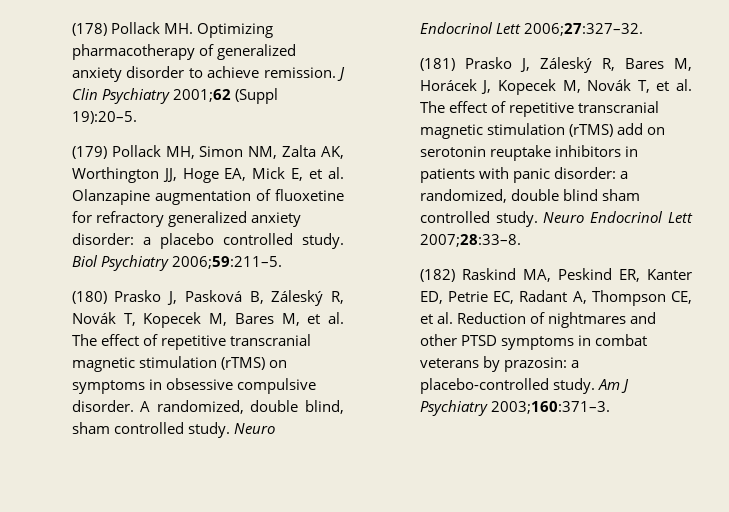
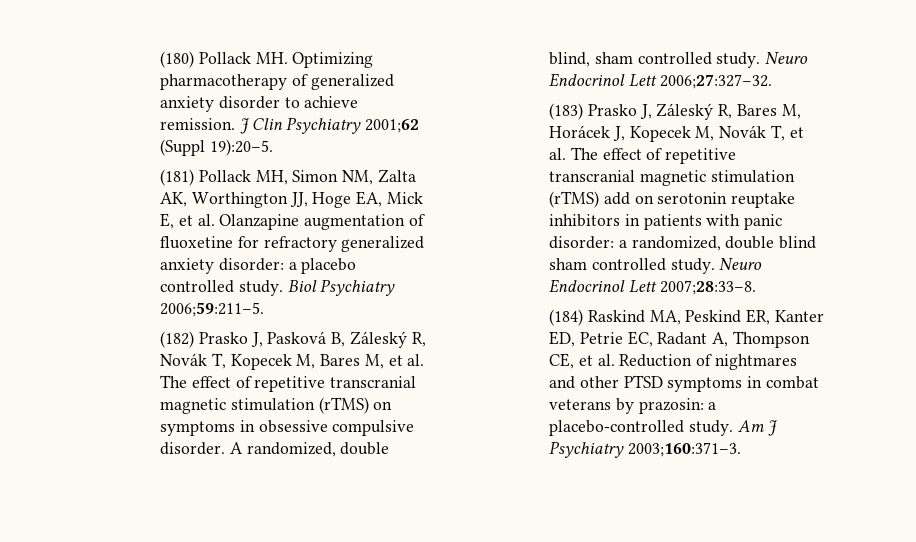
[71,23,107,36] (178) -> [160,51,195,68] (180)
[71,146,107,159] (179) -> [160,169,195,186] (181)
[71,291,107,304] (180) -> [160,331,195,348] (182)
[419,58,455,71] (181) -> [549,103,584,120] (183)
[419,269,455,282] (182) -> [549,309,584,326] (184)

